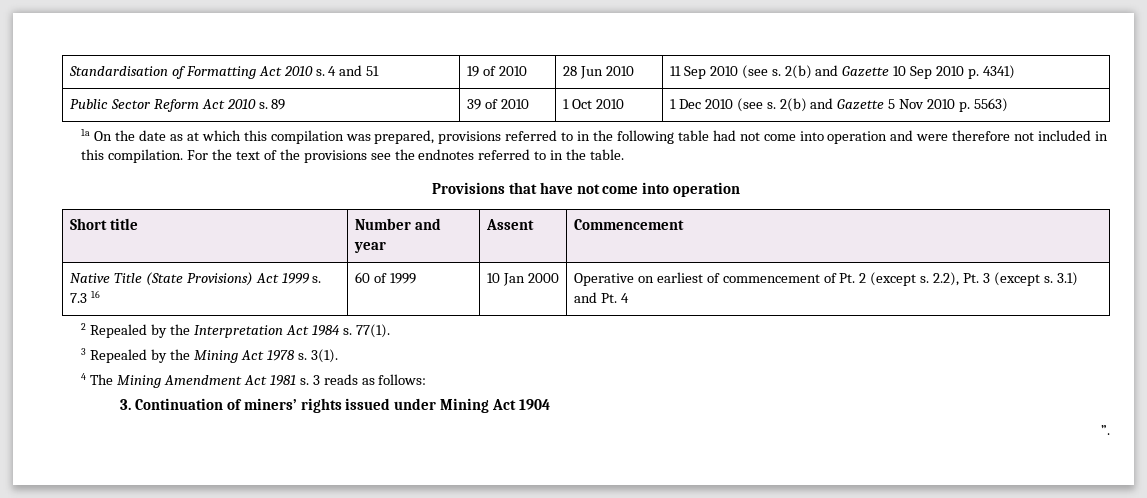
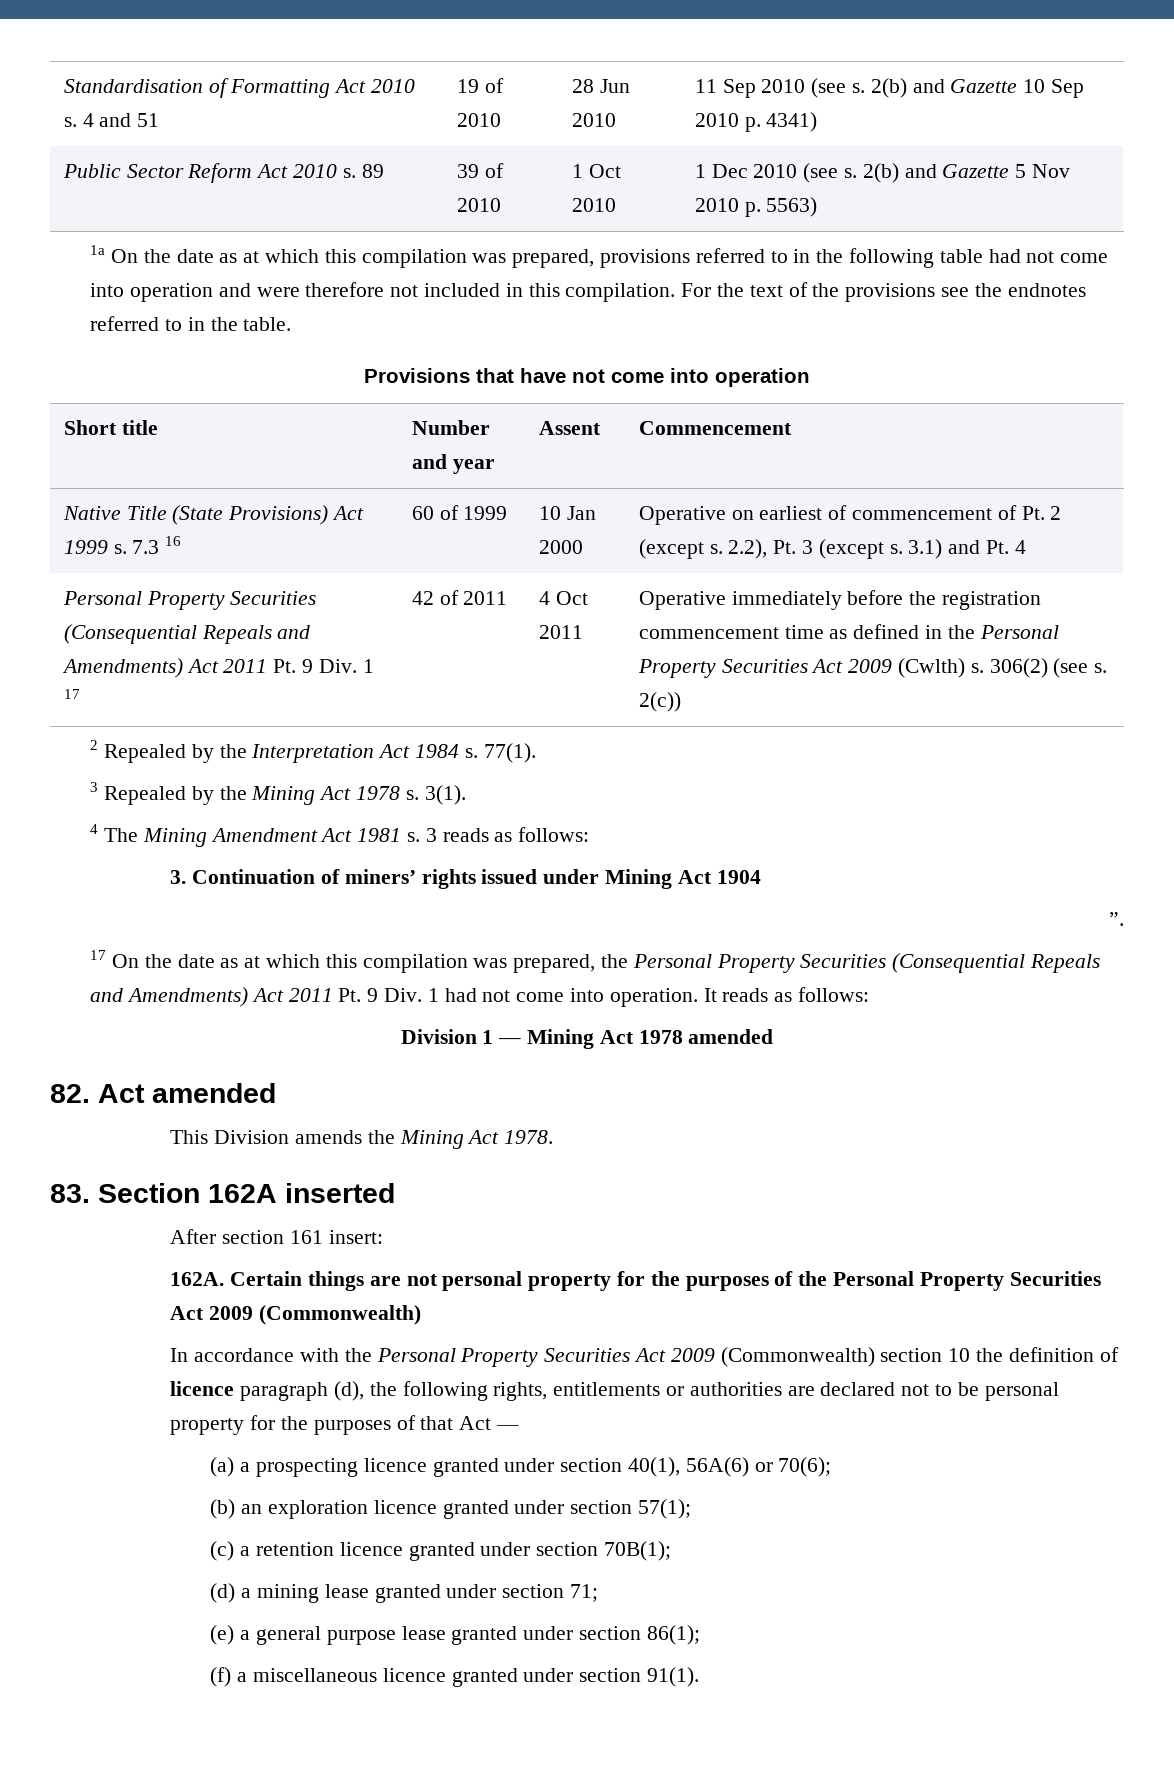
(629, 298) none -> [62,591,317,610] [63,624,311,644] [61,658,374,678] [63,689,80,699] [411,590,508,605] [538,591,588,605] [538,625,583,639] [638,590,1042,610] [638,624,1059,639] [637,658,1108,678] [638,692,681,712] // Personal Property Securities (Consequential Repeals and Amendments) Act 2011 Pt. 9 Div. 1 17 | 42 of 2011 | 4 Oct 2011 | Operative immediately before the registration commencement time as defined in the Personal Property Securities Act 2009 (Cwlth) s. 306(2) (see s. 2(c))
(1110, 430) none -> [90,950,1100,973] [90,987,869,1007] [400,1029,774,1049] [50,1083,276,1103] [170,1130,554,1149] [50,1183,395,1203] [170,1229,383,1244] [170,1271,1101,1291] [170,1305,421,1325] [170,1347,1119,1367] [170,1381,1059,1401] [170,1415,519,1435] [210,1457,832,1477] [210,1499,692,1519] [210,1541,672,1561] [210,1583,599,1603] [210,1625,700,1645] [210,1667,700,1687] // 17 On the date as at which this compilation was prepared, the Personal Property Securities (Consequential Repeals and Amendments) Act 2011 Pt. 9 Div. 1 had not come into operation. It reads as follows: // Division 1 — Mining Act 1978 amended // 82. Act amended // This Division amends the Mining Act 1978. // 83. Section 162A inserted // After section 161 insert: // 162A. Certain things are not personal property for the purposes of the Personal Property Securities Act 2009 (Commonwealth) // In accordance with the Personal Property Securities Act 2009 (Commonwealth) section 10 the definition of licence paragraph (d), the following rights, entitlements or authorities are declared not to be personal property for the purposes of that Act — // (a) a prospecting licence granted under section 40(1), 56A(6) or 70(6); // (b) an exploration licence granted under section 57(1); // (c) a retention licence granted under section 70B(1); // (d) a mining lease granted under section 71; // (e) a general purpose lease granted under section 86(1); // (f) a miscellaneous licence granted under section 91(1).

